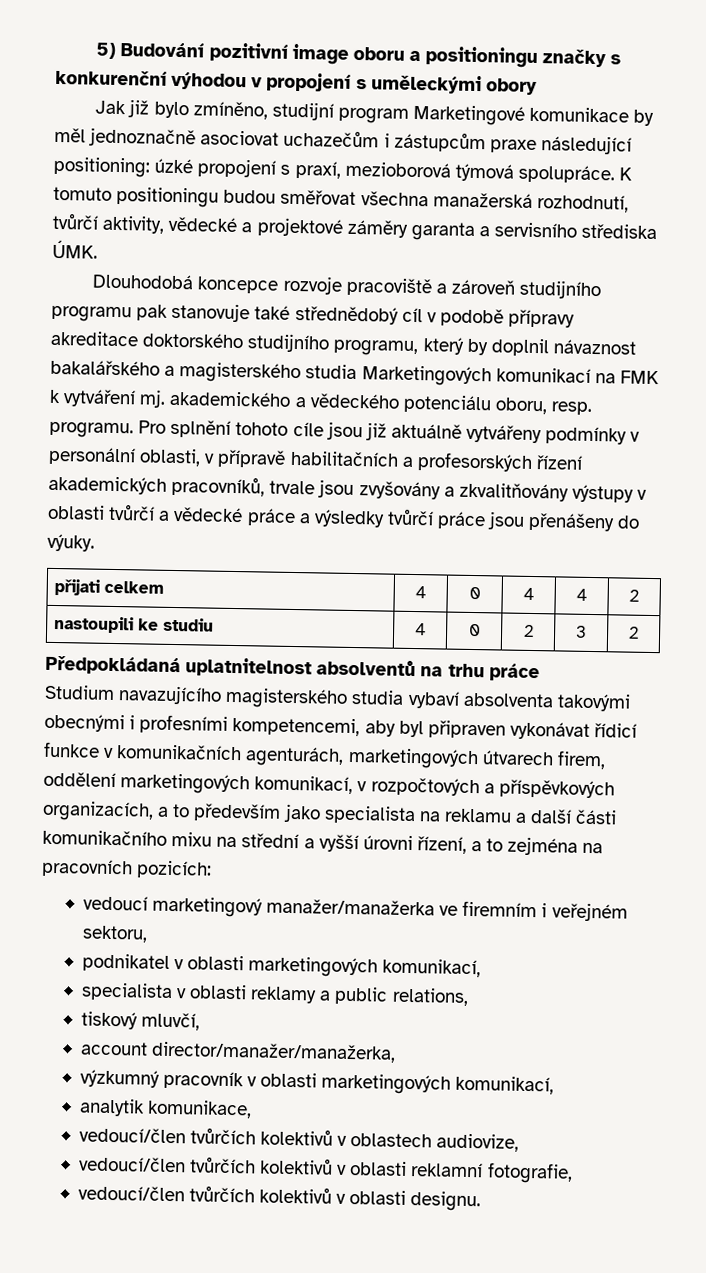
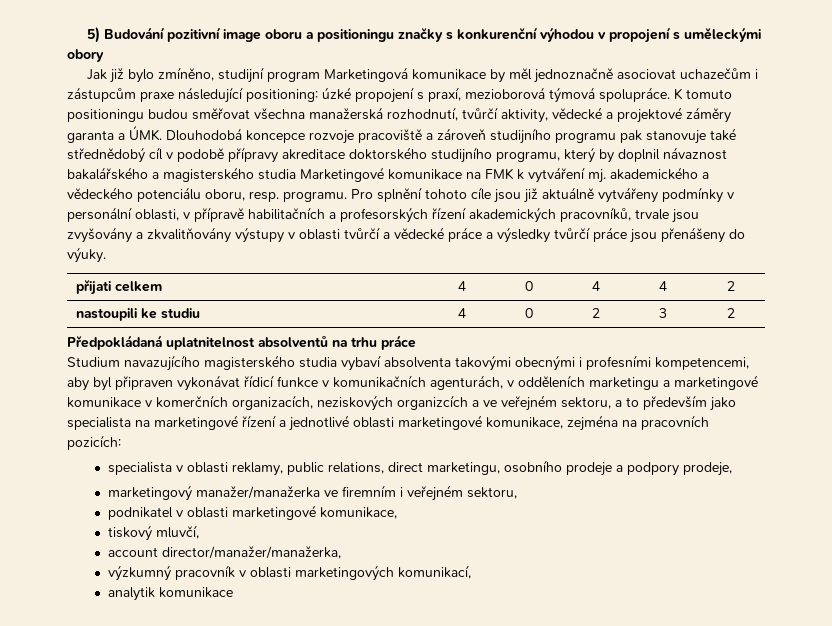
[413,104,526,126] Marketingové -> [324,67,409,82] Marketingová
[494,222,658,240] servisního střediska -> (125, 136) none
(98, 249) // -> (162, 133) none
[361,365,591,387] Marketingových komunikací -> [300,167,462,182] Marketingové komunikace
[347,747,606,770] [43,771,615,799] [42,800,154,822] marketingových útvarech firem, oddělení marketingových komunikací, v rozpočtových a příspěvkových organizacích, -> [507,375,758,390] [67,395,611,411] v odděleních marketingu a marketingové komunikace v komerčních organizacích, neziskových organizcích a ve veřejném sektoru,
[443,808,618,825] [42,829,604,856] [41,858,213,879] [82,895,148,911] reklamu a další části komunikačního mixu na střední a vyšší úrovni řízení, a to zejména na pracovních pozicích: // vedoucí -> [154,415,709,431] [67,435,121,450] [107,460,732,476] marketingové řízení a jednotlivé oblasti marketingové komunikace, zejména na pracovních pozicích: // specialista v oblasti reklamy, public relations, direct marketingu, osobního prodeje a podpory prodeje, //
[248,956,482,978] [80,982,469,1006] marketingových komunikací, // specialista v oblasti reklamy a public relations, -> [231,505,397,520] marketingové komunikace,
[146,1099,252,1119] [78,1127,520,1152] [78,1156,573,1184] [77,1185,482,1212] komunikace, // vedoucí/člen tvůrčích kolektivů v oblastech audiovize, // vedoucí/člen tvůrčích kolektivů v oblasti reklamní fotografie, // vedoucí/člen tvůrčích kolektivů v oblasti designu. -> [158,587,233,598] komunikace

